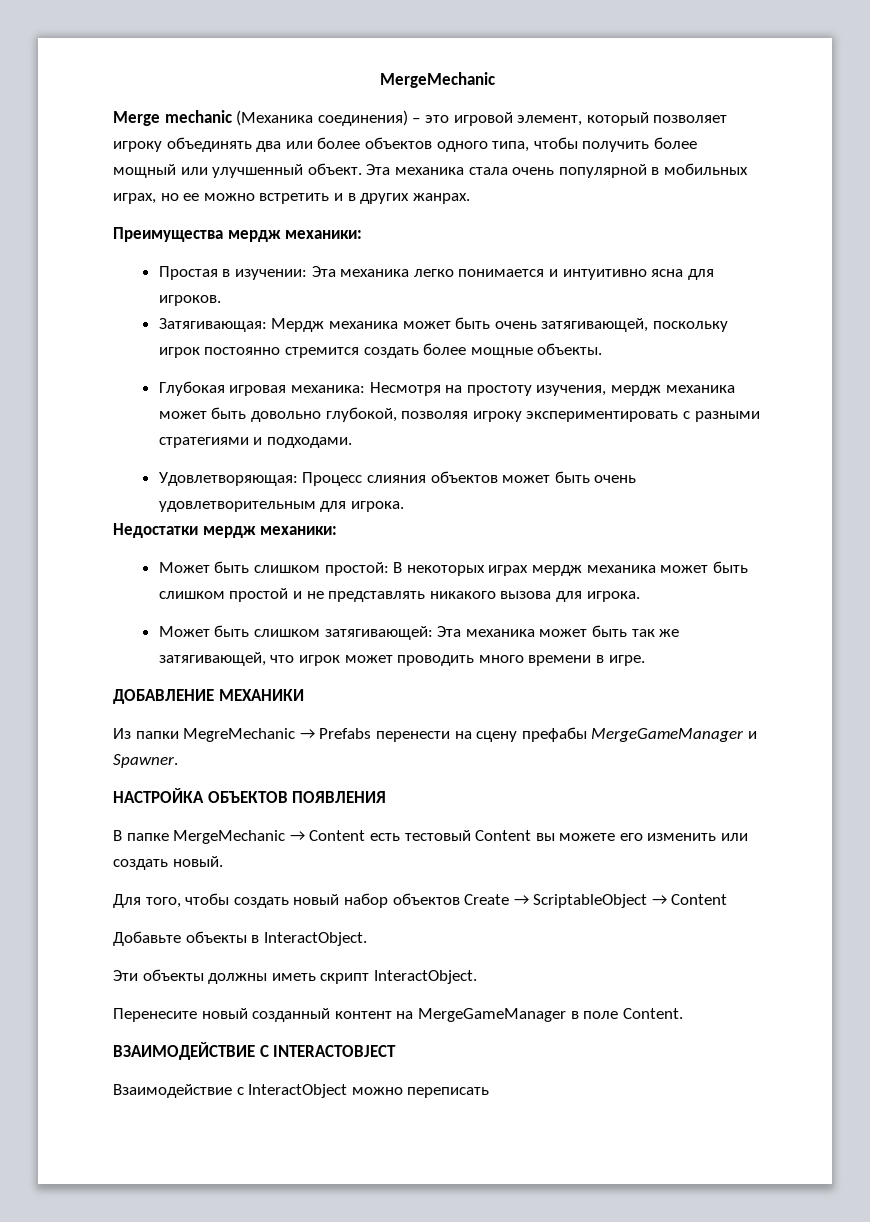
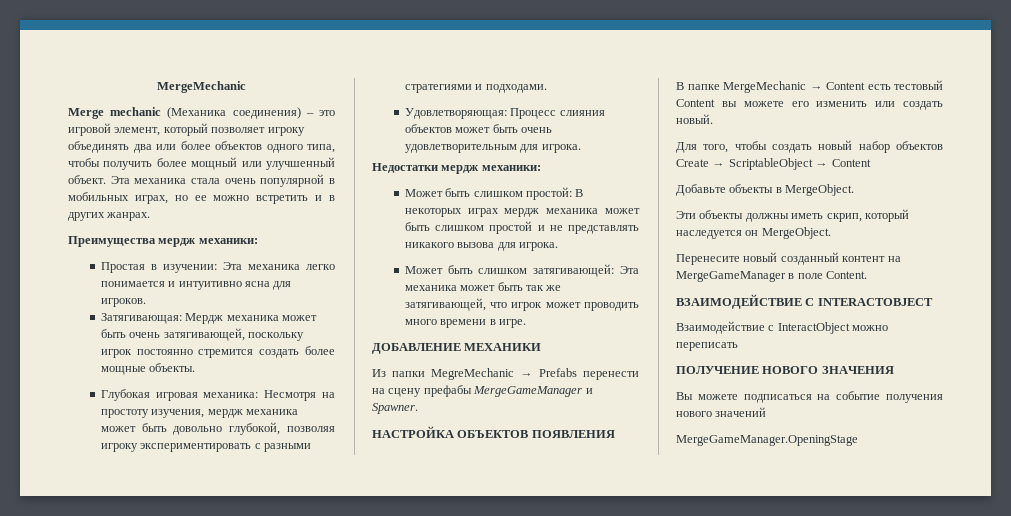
[263,932,367,946] InteractObject. -> [785,184,855,196] MergeObject.
[320,970,477,984] скрипт InteractObject. -> [826,209,909,222] [676,227,831,239] скрип, который наследуется он MergeObject.
(490, 1092) none -> [676,366,894,374] [676,391,943,403] [676,407,767,417] [676,435,858,446] // ПОЛУЧЕНИЕ НОВОГО ЗНАЧЕНИЯ // Вы можете подписаться на событие получения нового значений // MergeGameManager.OpeningStage

